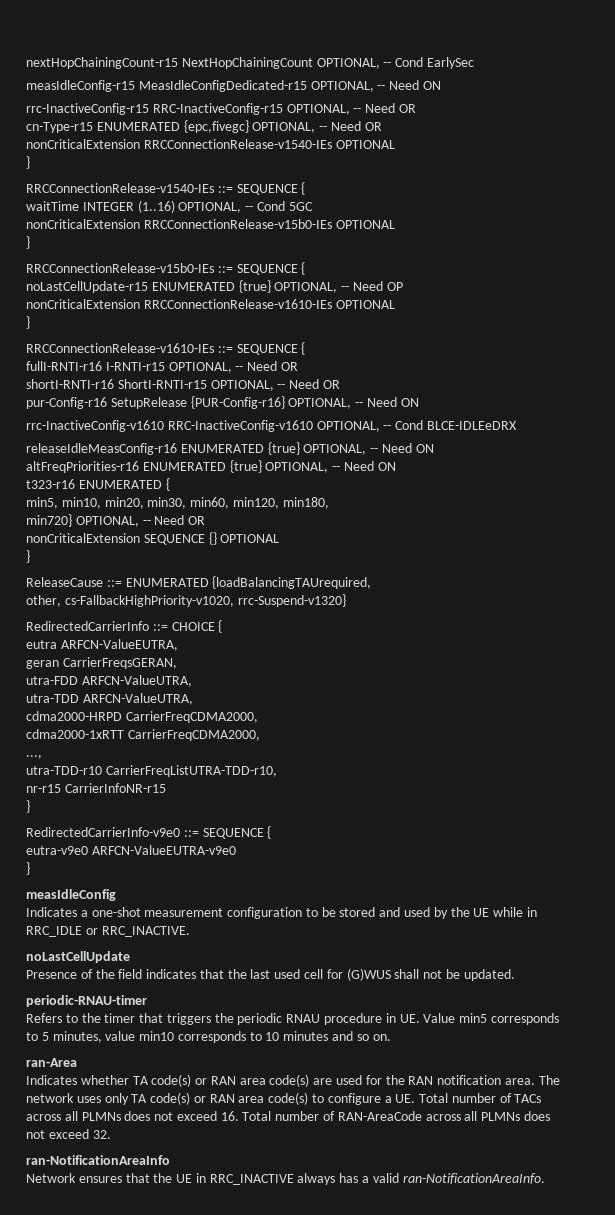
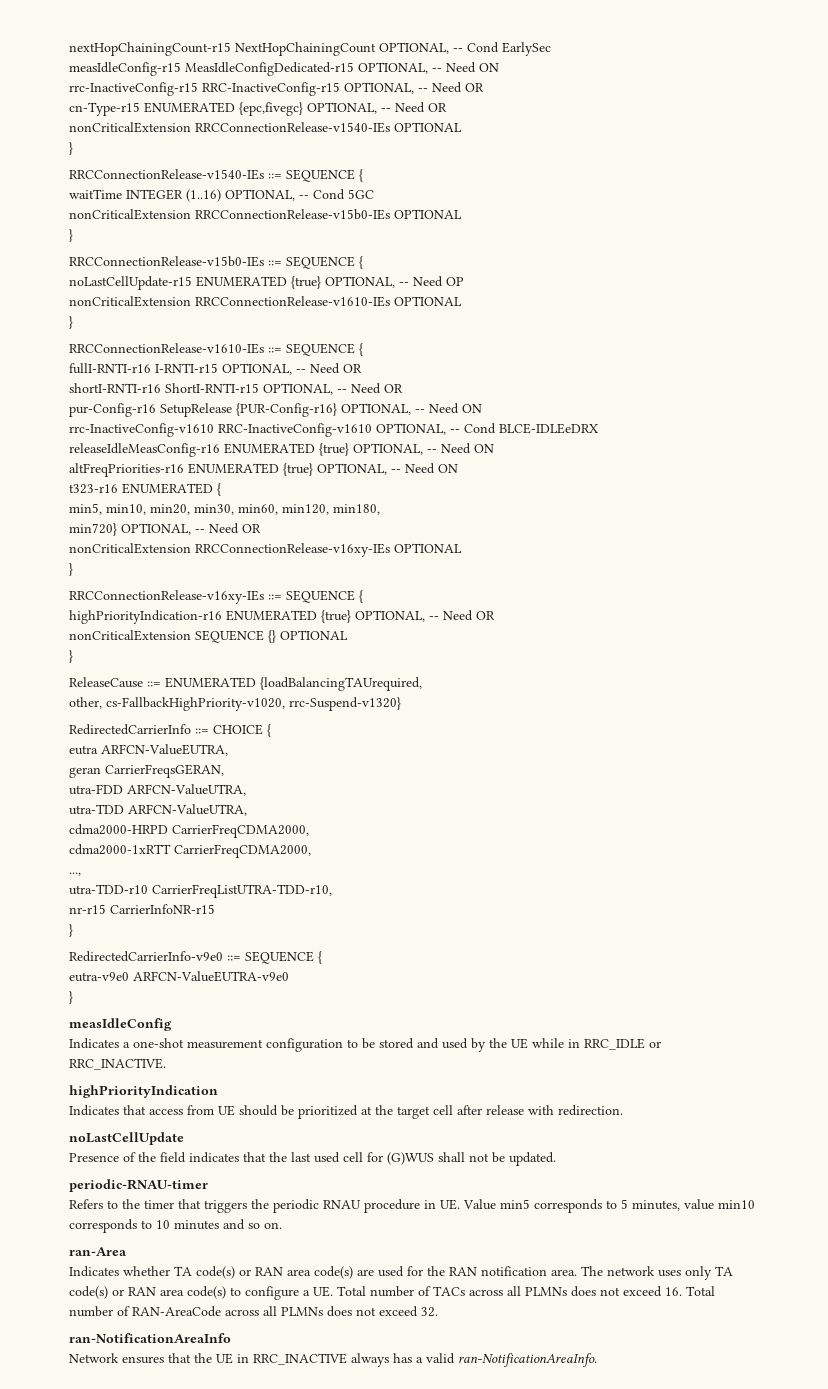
(206, 520) none -> [69,543,462,557] [69,563,73,576] [69,590,363,604] [69,610,495,624] // nonCriticalExtension RRCConnectionRelease-v16xy-IEs OPTIONAL // } // RRCConnectionRelease-v16xy-IEs ::= SEQUENCE { // highPriorityIndication-r16 ENUMERATED {true} OPTIONAL, -- Need OR
(190, 931) none -> [69,1085,218,1098] [69,1105,623,1119] // highPriorityIndication // Indicates that access from UE should be prioritized at the target cell after release with redirection.

